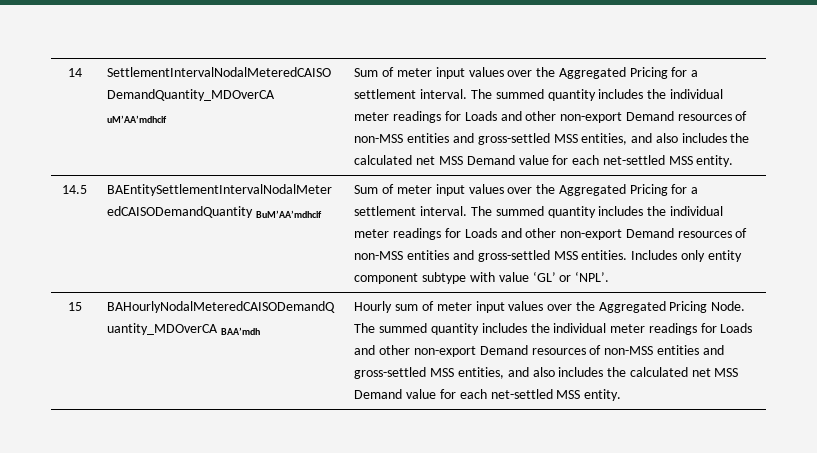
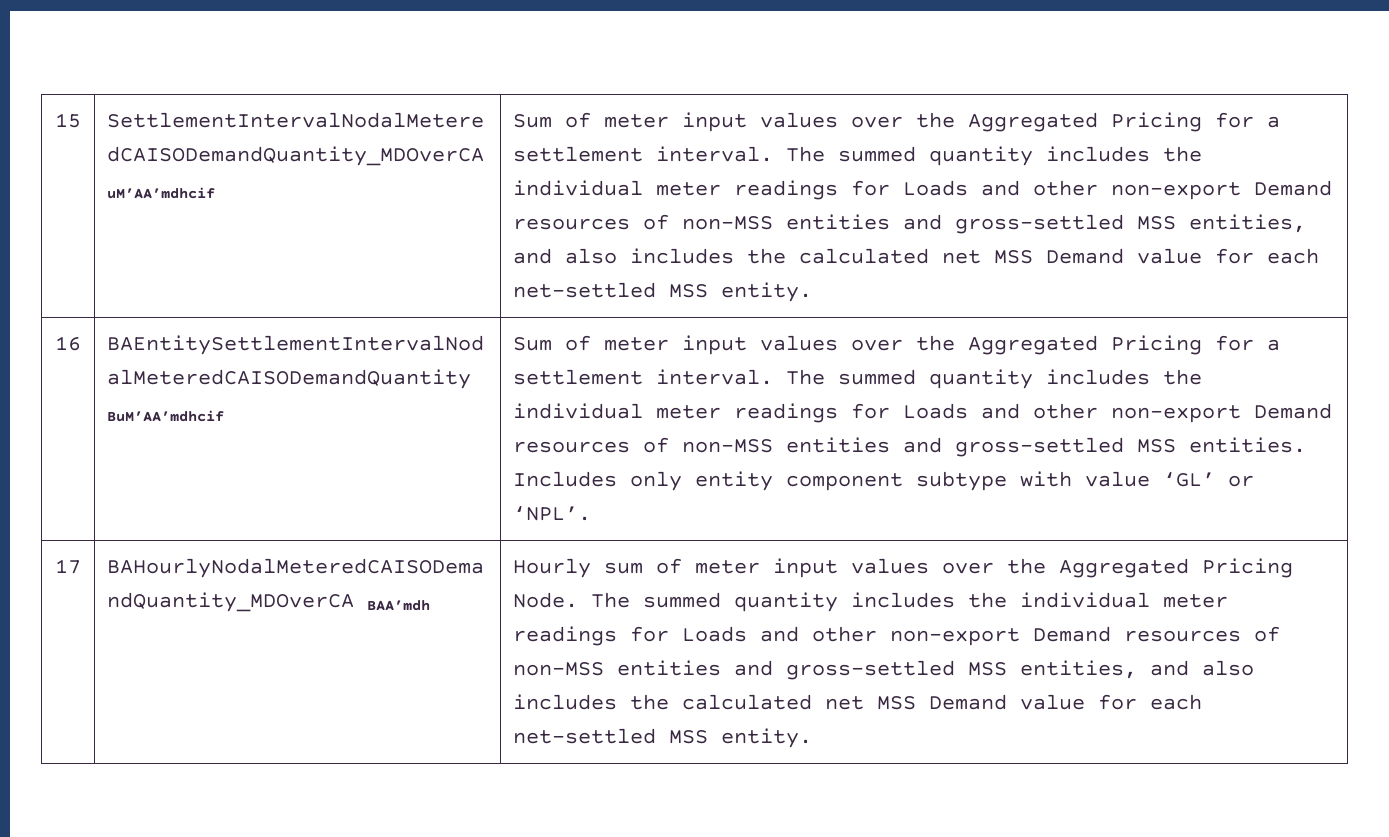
[67,68,82,77] 14 -> [55,113,81,128] 15
[62,185,87,194] 14.5 -> [55,336,81,351] 16
[67,302,82,311] 15 -> [55,559,81,574] 17

